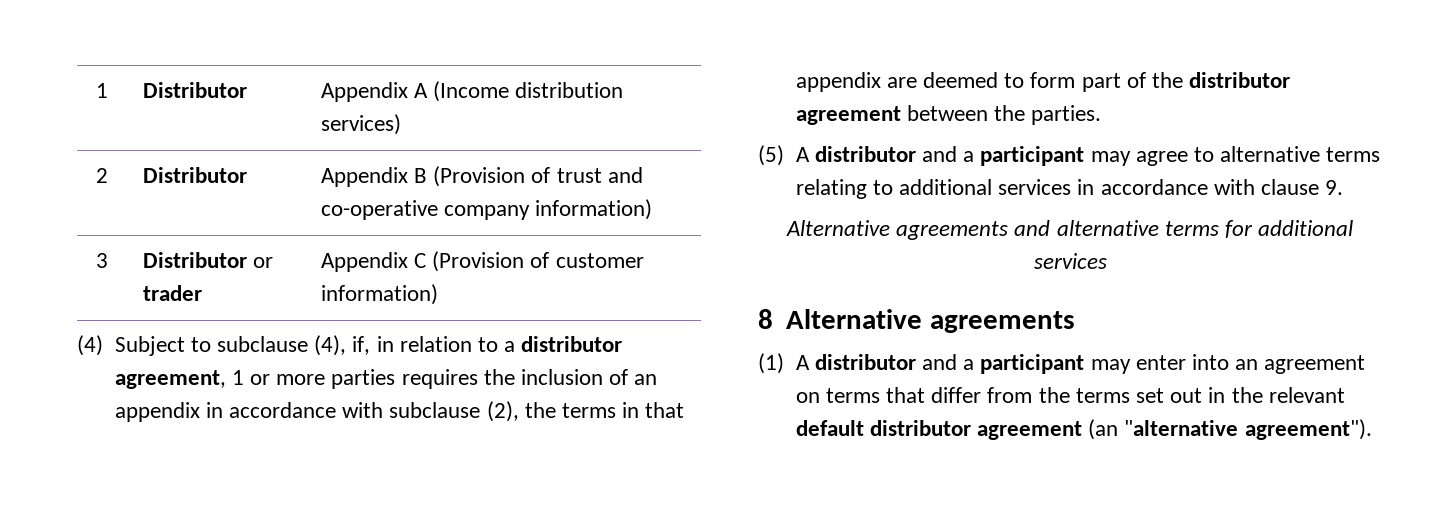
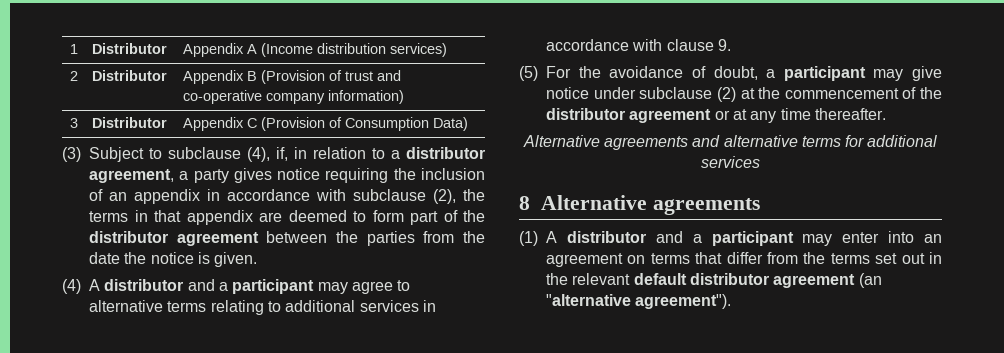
[252,257,273,268] [142,285,202,301] or trader -> (168, 122) none
[555,253,644,268] [320,284,438,305] [77,335,103,356] customer information) // (4) -> [345,117,469,131] [62,147,81,162] Consumption Data) // (3)
[231,369,478,389] 1 or more parties requires -> [179,168,389,183] a party gives notice requiring
[1031,105,1102,125] [758,145,784,166] parties. // (5) -> [366,231,486,246] [89,252,258,267] [62,279,81,294] parties from the date the notice is given. // (4)
(1344, 187) none -> [519,66,942,81] [546,87,942,102] [546,108,886,123] // (5) For the avoidance of doubt, a participant may give notice under subclause (2) at the commencement of the distributor agreement or at any time thereafter.

